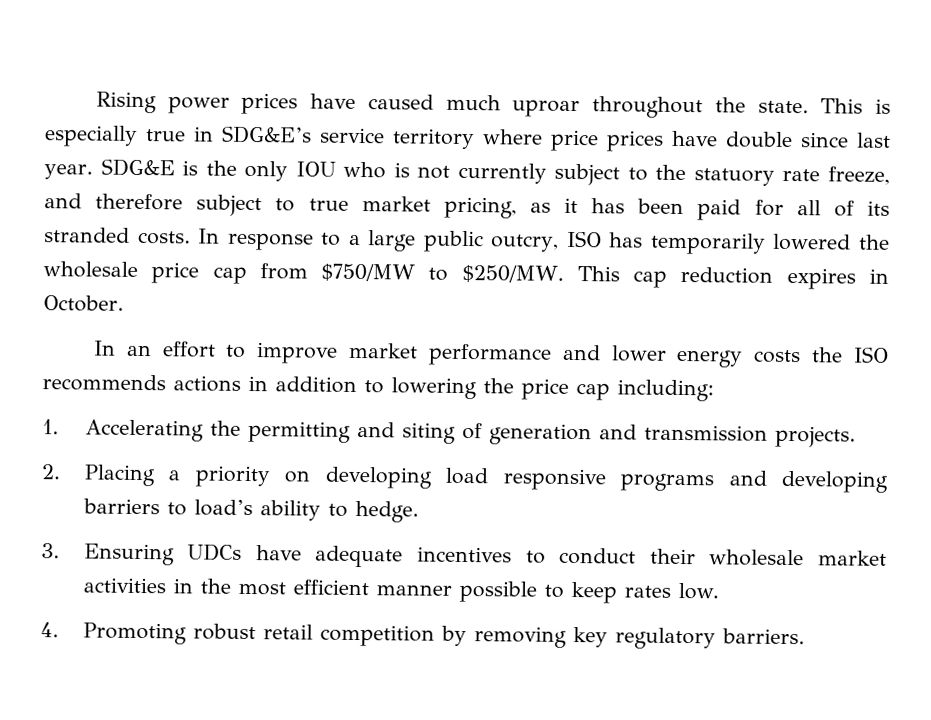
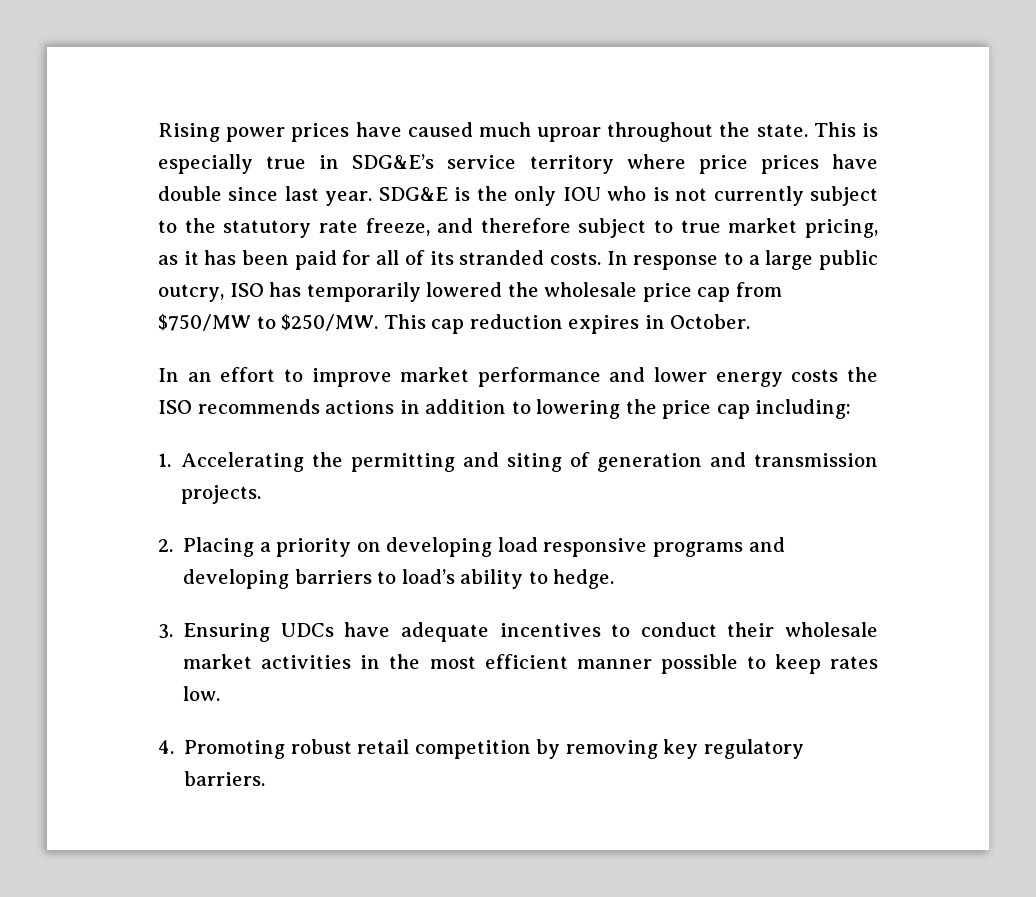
[693,168,775,186] statuory -> [223,220,312,238] statutory

